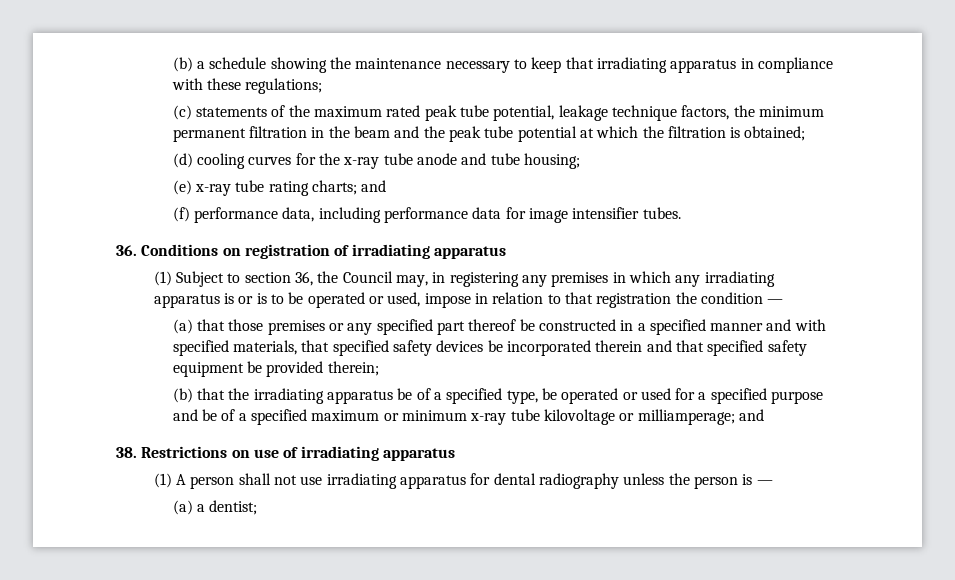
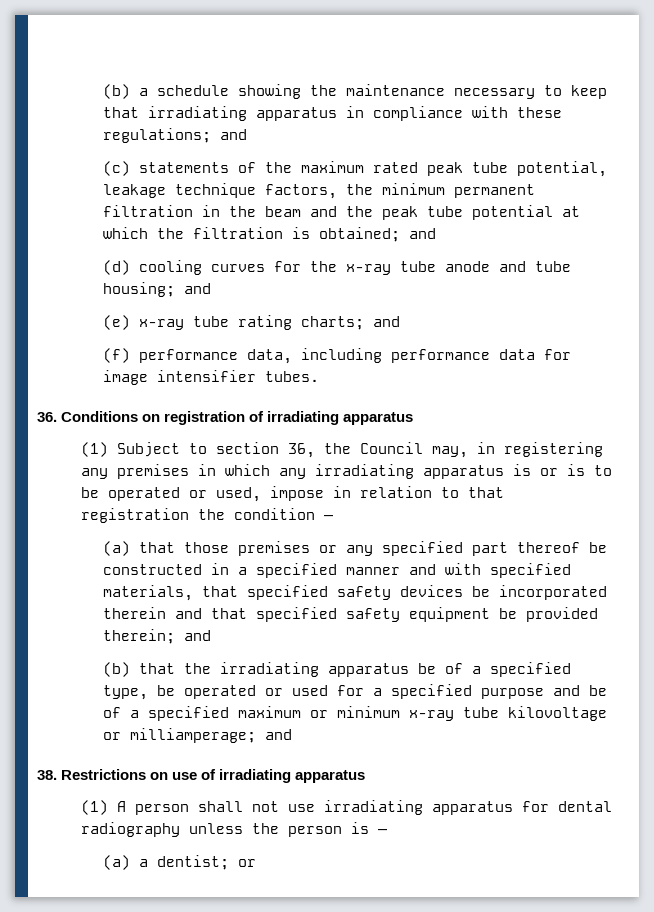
(323, 86) none -> [220,129,248,140] and
(806, 133) none -> [409,228,437,239] and
(580, 161) none -> [184,283,212,294] and
(379, 368) none -> [184,630,212,641] and
(258, 507) none -> [238,859,257,867] or

